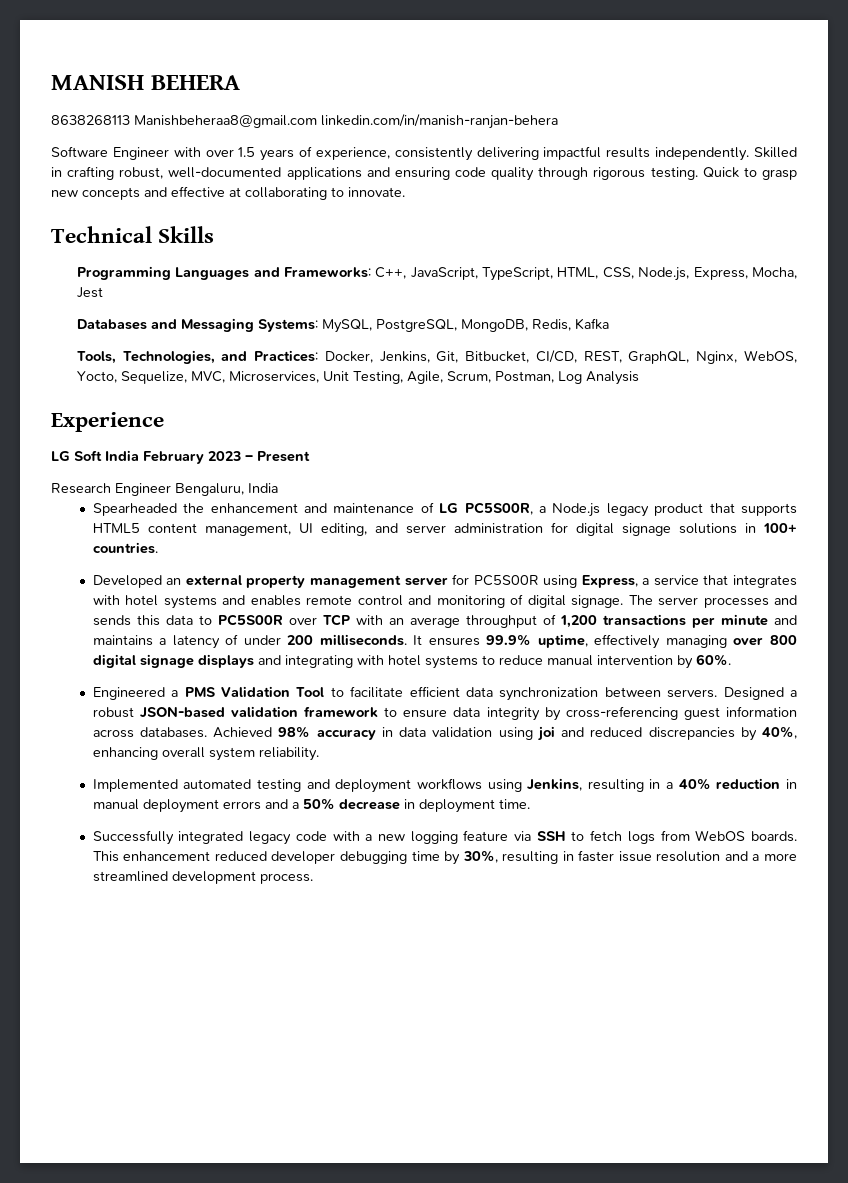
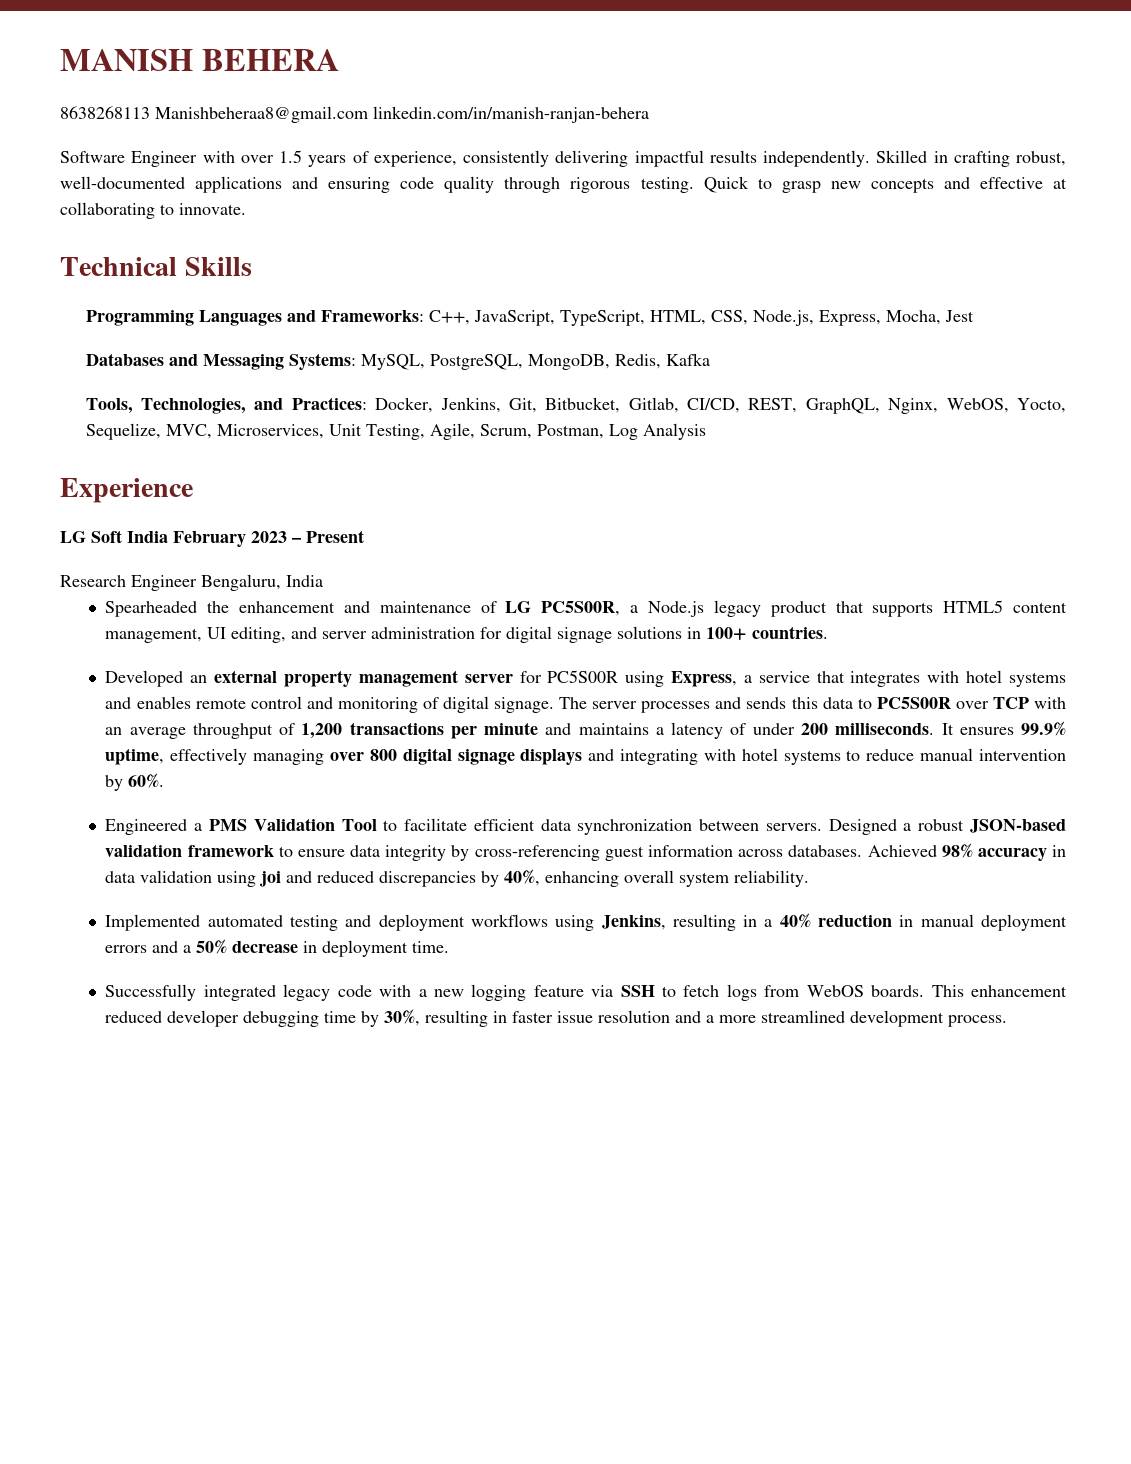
(530, 357) none -> [628,397,679,413] Gitlab,

